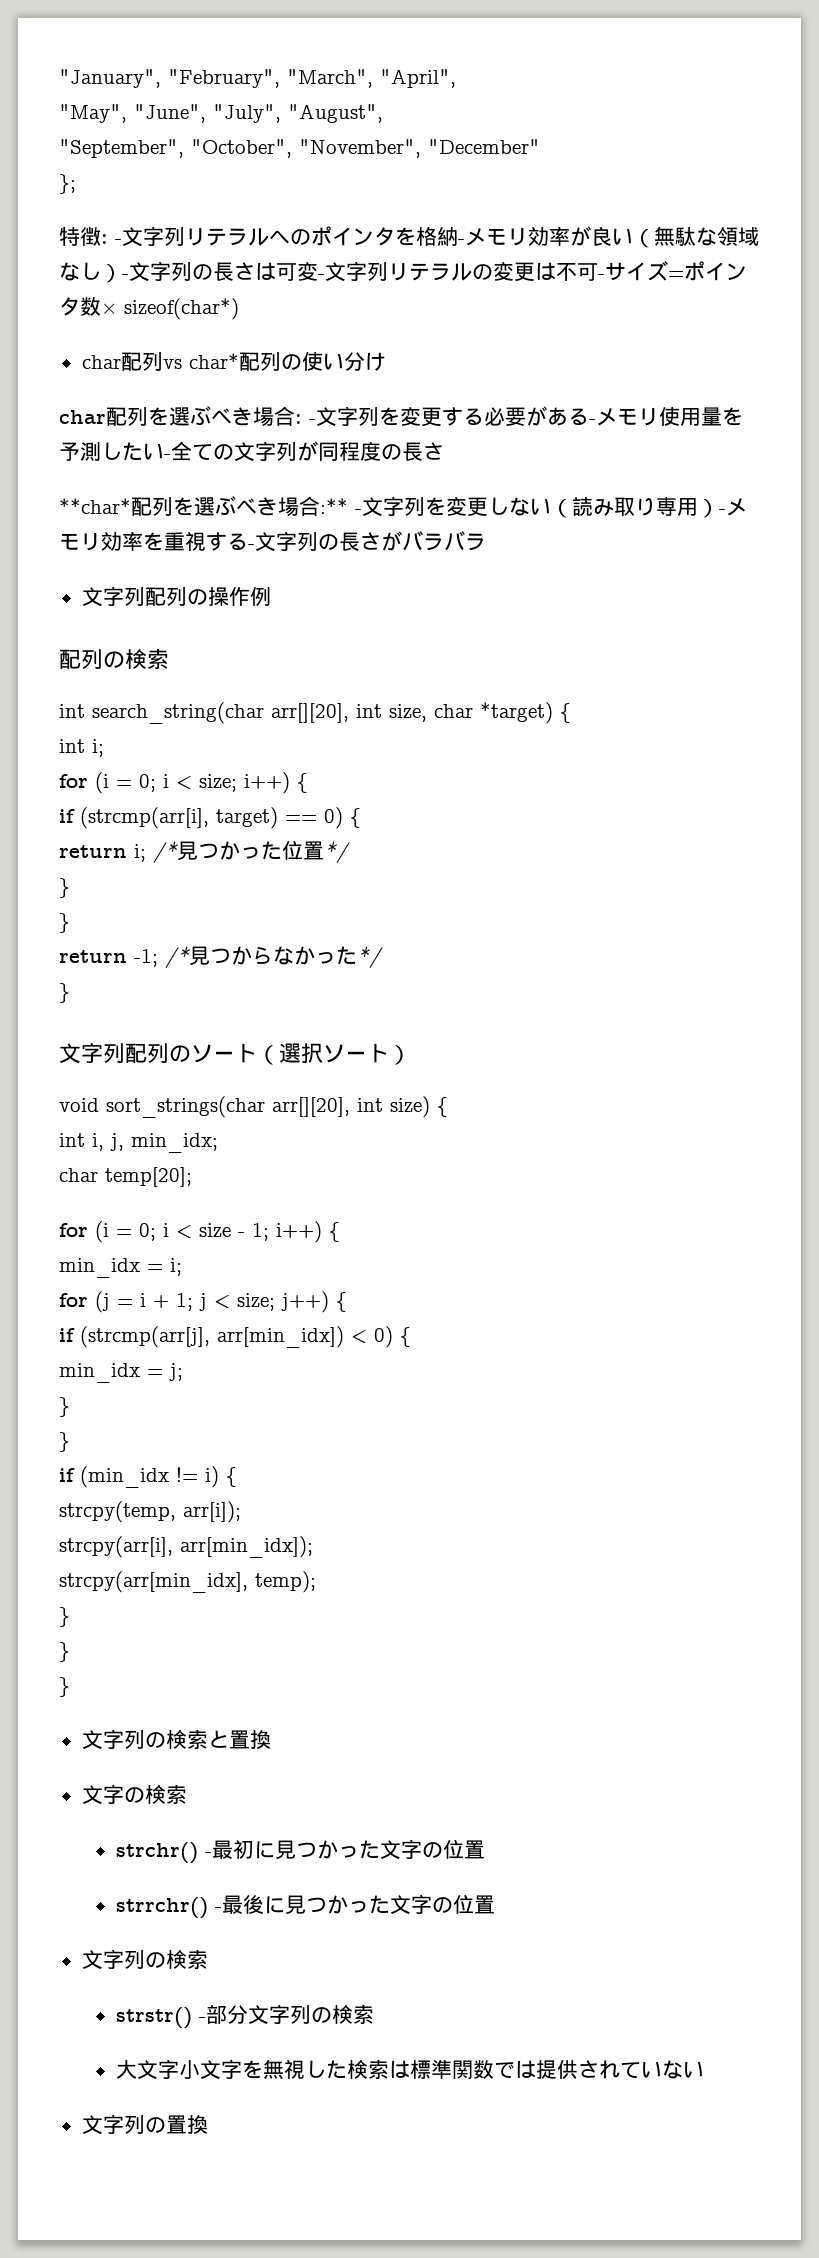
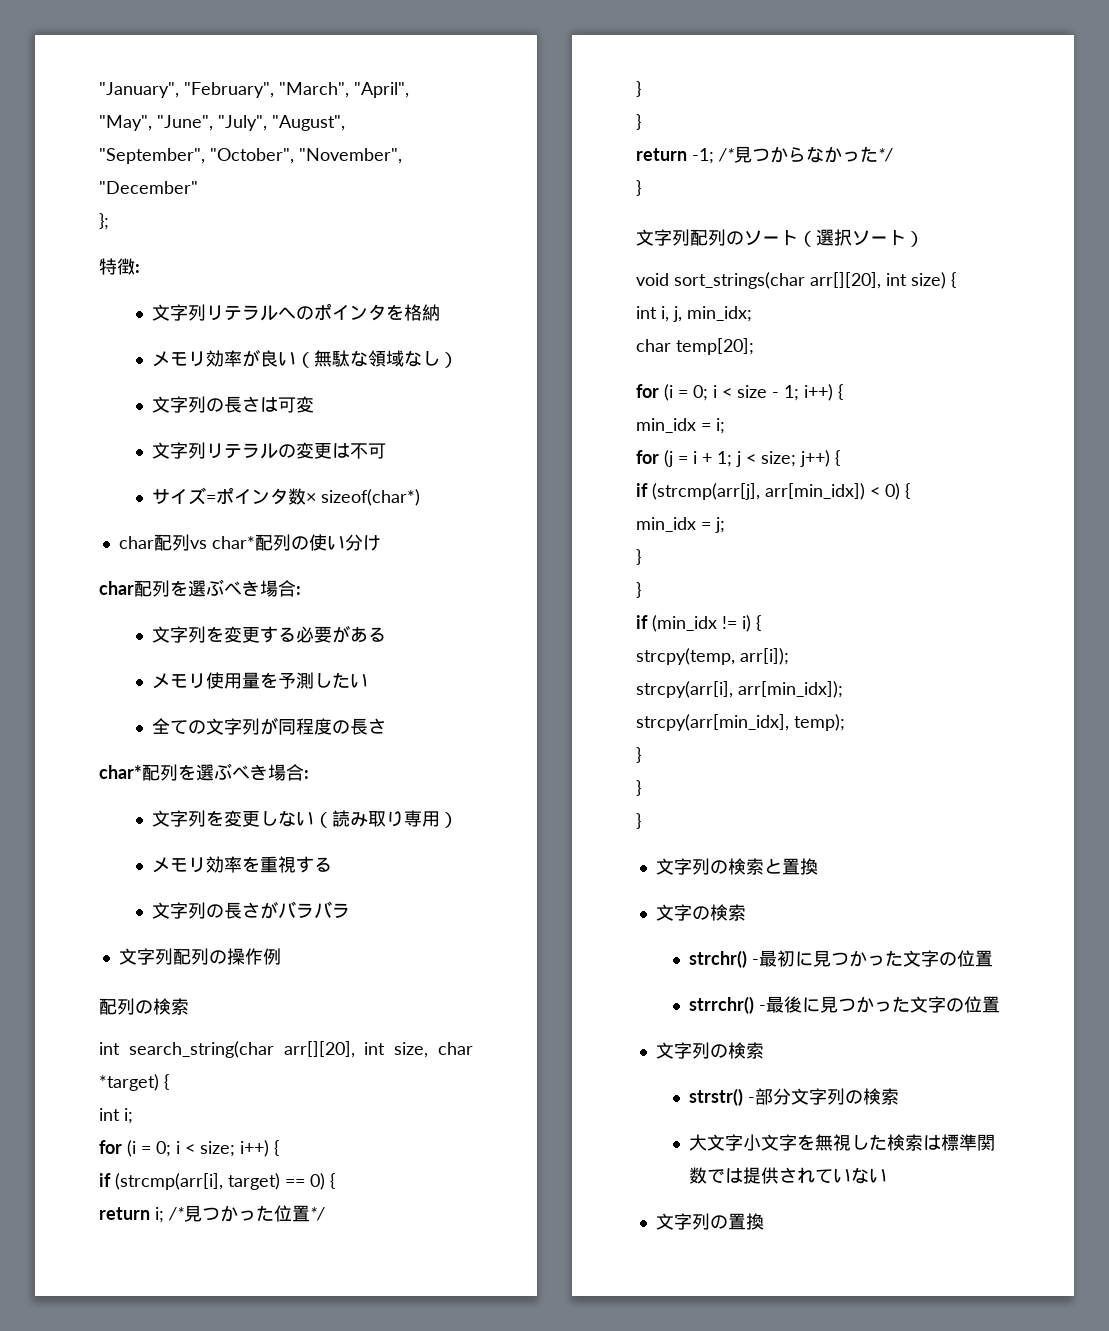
[115,239,122,244] - -> (140, 268) //
[458,239,465,244] - -> (440, 312) //
[122,274,129,279] - -> (458, 360) //
[318,274,325,279] - -> (314, 404) //
[598,274,605,279] - -> (386, 451) //
[309,419,316,424] - -> (301, 590) //
[589,419,596,424] - -> (386, 634) //
[164,454,171,459] - -> (368, 680) //
[59,496,362,517] **char*配列を選ぶべき場合:** - -> [99,763,309,781] char*配列を選ぶべき場合: //
[719,509,726,514] - -> (458, 820) //
[248,544,255,549] - -> (332, 864) //

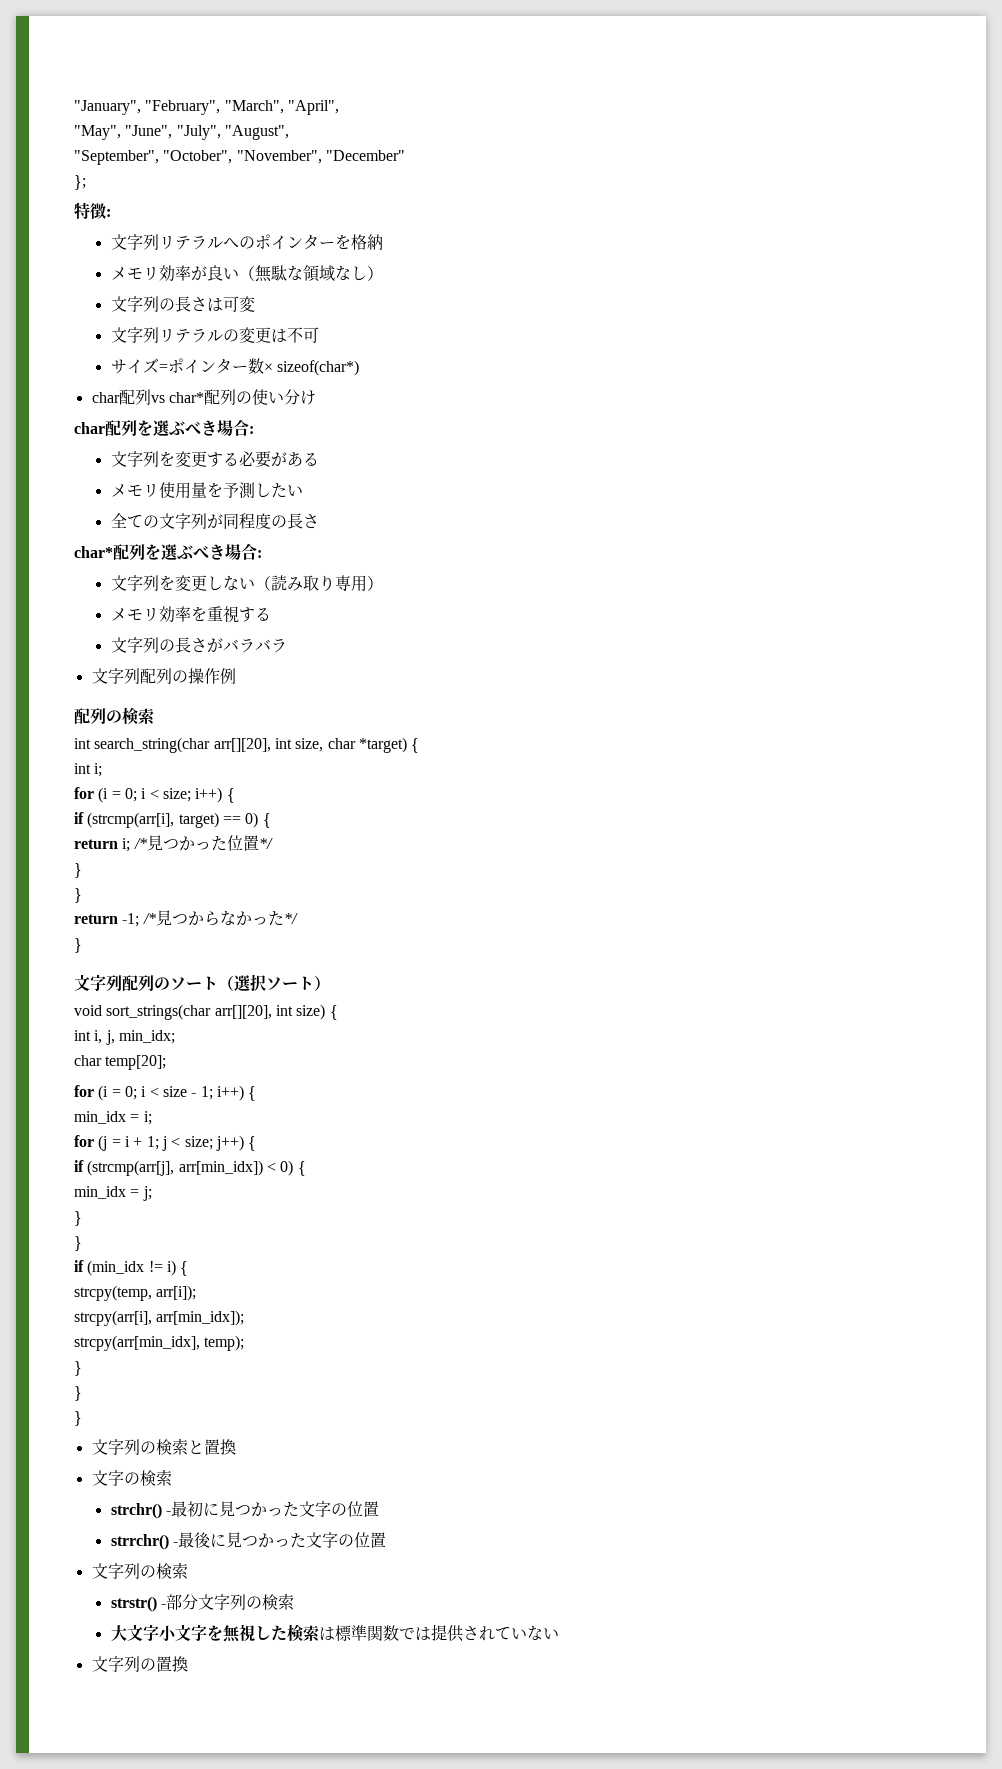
(386, 312) none -> [318,241,335,248] ー
(288, 496) none -> [231,365,248,372] ー

